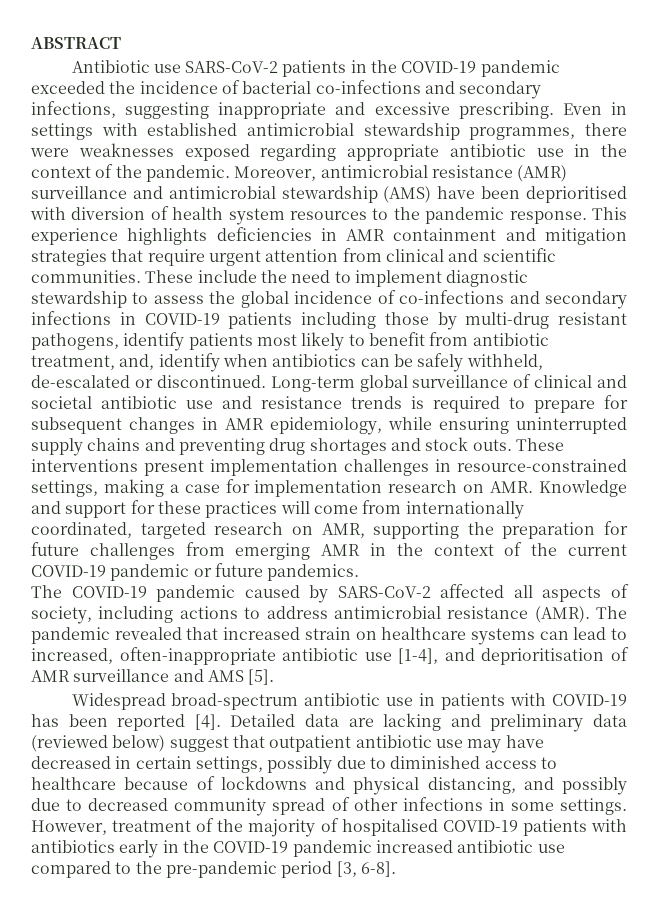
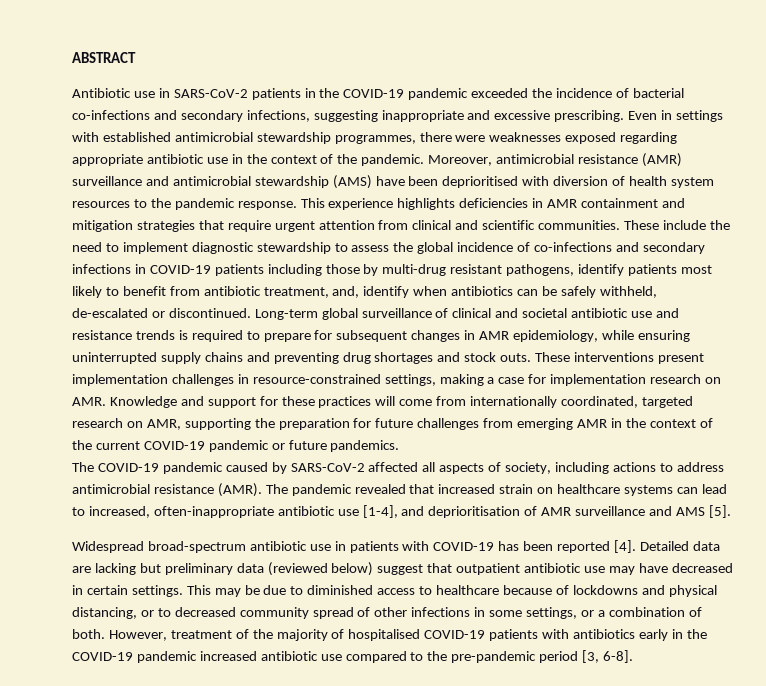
(181, 68) none -> [158,88,170,98] in
[450,714,481,727] and -> [139,563,161,573] but
[195,756,333,774] settings, possibly -> [131,585,260,597] settings. This may be
[523,777,627,795] [31,798,60,811] and possibly due -> [140,610,154,617] or
[560,798,628,815] settings. -> [526,607,702,619] [72,629,105,639] settings, or a combination of both.

